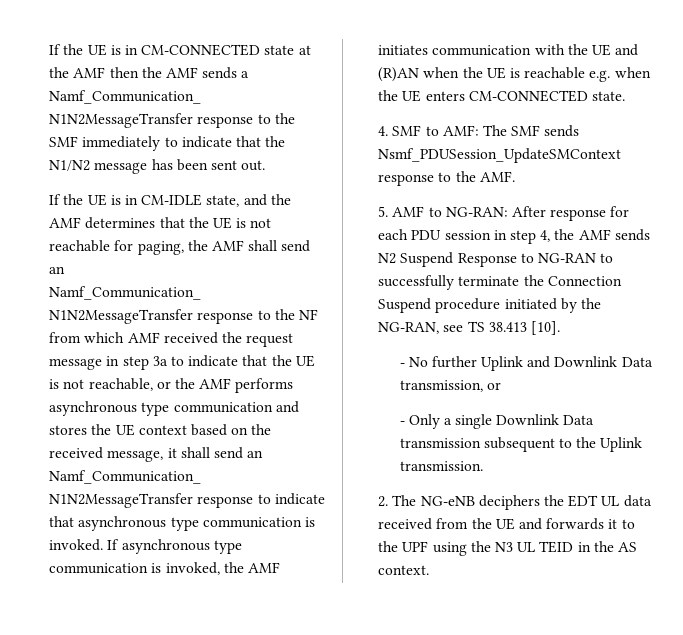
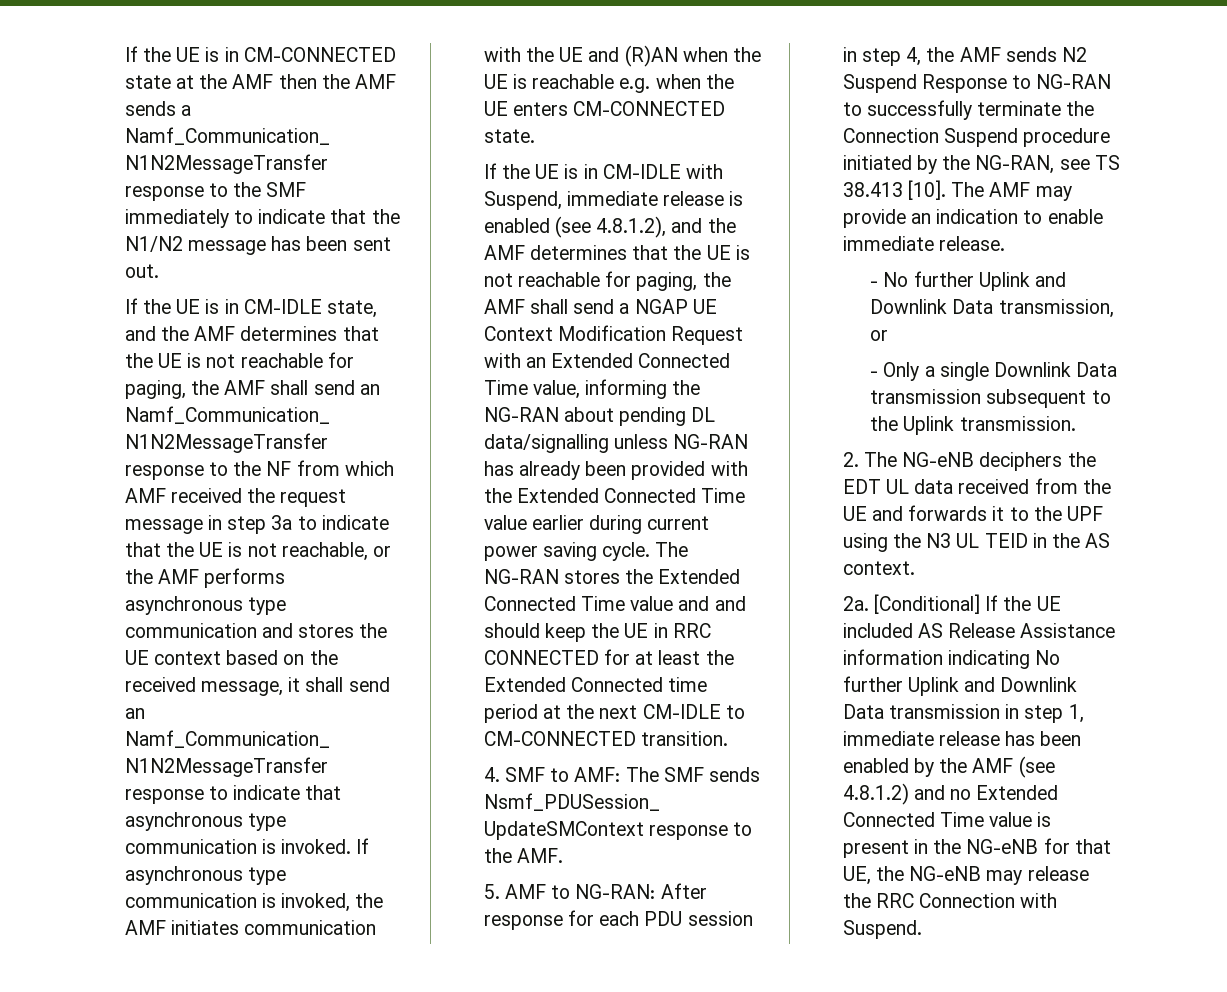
(626, 96) none -> [483,163,724,179] [483,191,744,210] [483,216,736,238] [483,245,750,260] [483,271,731,291] [483,299,717,314] [483,325,744,345] [483,353,731,368] [483,379,701,399] [483,407,716,426] [483,434,749,453] [483,461,748,480] [483,488,746,503] [483,515,710,534] [483,542,689,561] [483,569,741,584] [483,596,746,611] [483,623,711,642] [483,649,734,665] [483,677,708,692] [483,704,745,723] [483,731,728,746] // If the UE is in CM-IDLE with Suspend, immediate release is enabled (see 4.8.1.2), and the AMF determines that the UE is not reachable for paging, the AMF shall send a NGAP UE Context Modification Request with an Extended Connected Time value, informing the NG-RAN about pending DL data/signalling unless NG-RAN has already been provided with the Extended Connected Time value earlier during current power saving cycle. The NG-RAN stores the Extended Connected Time value and and should keep the UE in RRC CONNECTED for at least the Extended Connected time period at the next CM-IDLE to CM-CONNECTED transition.
(561, 328) none -> [951,182,1072,201] [842,209,1103,228] [842,236,1005,251] The AMF may provide an indication to enable immediate release.
(430, 570) none -> [842,594,1061,614] [842,623,1116,638] [842,649,1061,669] [842,676,1078,696] [842,704,1084,723] [842,731,1082,746] [842,756,1055,778] [842,783,1059,805] [842,812,1052,827] [842,838,1111,858] [842,866,1089,885] [842,893,1058,908] [842,920,922,939] // 2a. [Conditional] If the UE included AS Release Assistance information indicating No further Uplink and Downlink Data transmission in step 1, immediate release has been enabled by the AMF (see 4.8.1.2) and no Extended Connected Time value is present in the NG-eNB for that UE, the NG-eNB may release the RRC Connection with Suspend.

